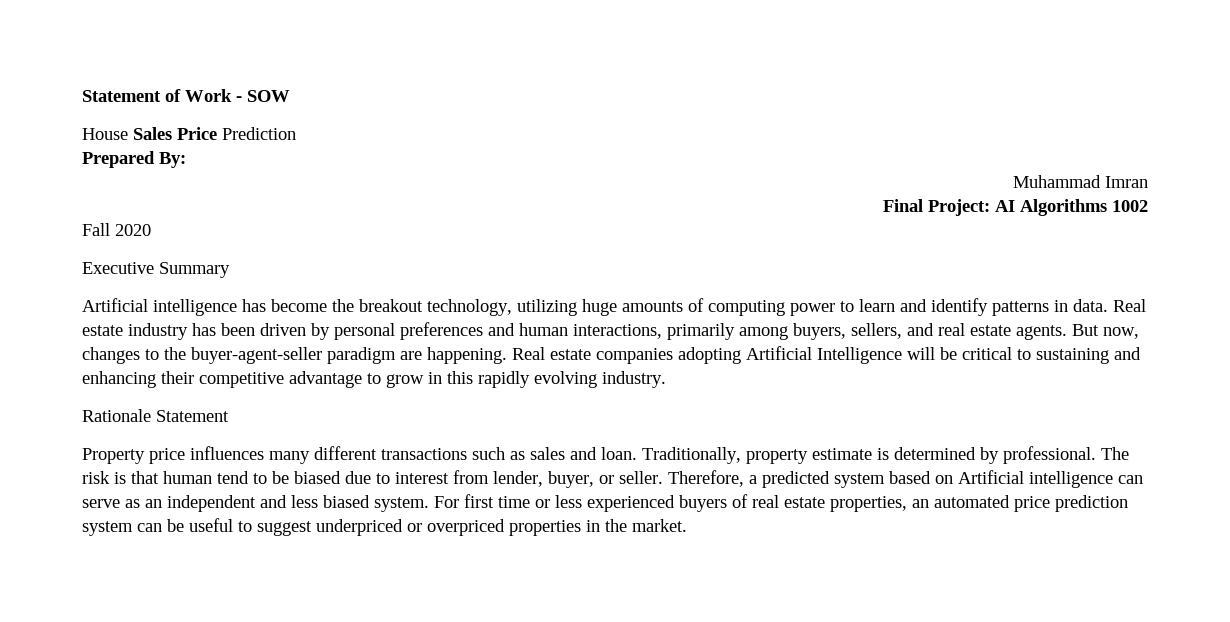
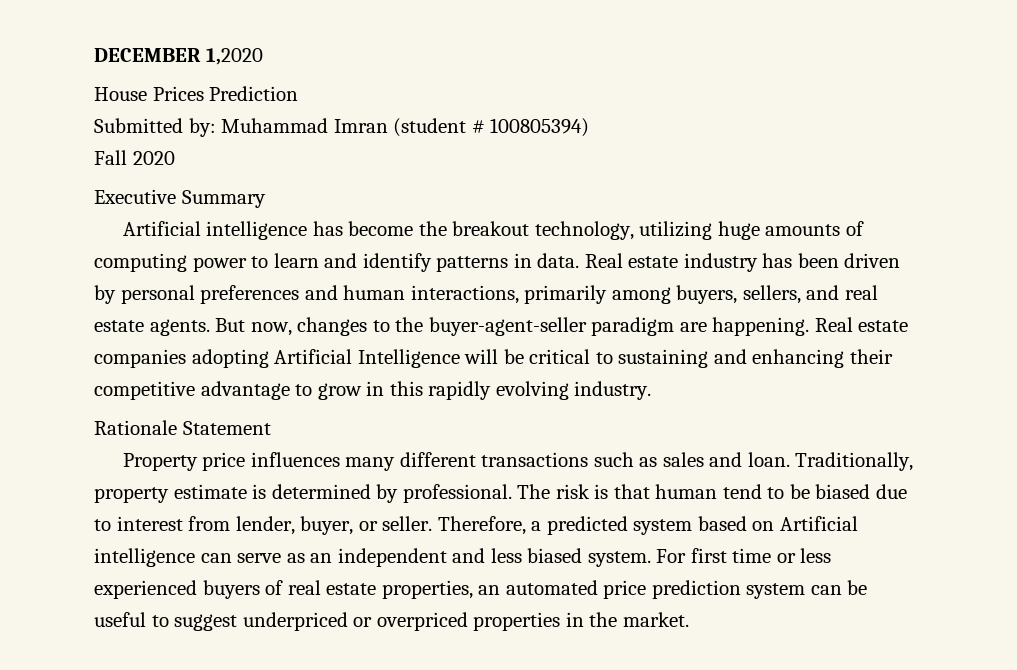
[82,89,290,102] Statement of Work - SOW -> [94,48,263,65] DECEMBER 1,2020
[133,127,217,140] Sales Price -> [152,86,204,101] Prices
[82,151,186,168] Prepared By: // -> [94,118,216,137] Submitted by:
[883,199,1148,216] // Final Project: AI Algorithms 1002 -> [393,118,590,137] (student # 100805394)

